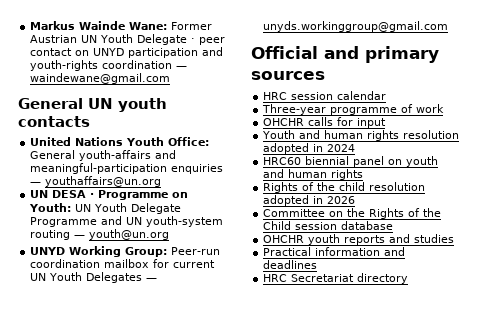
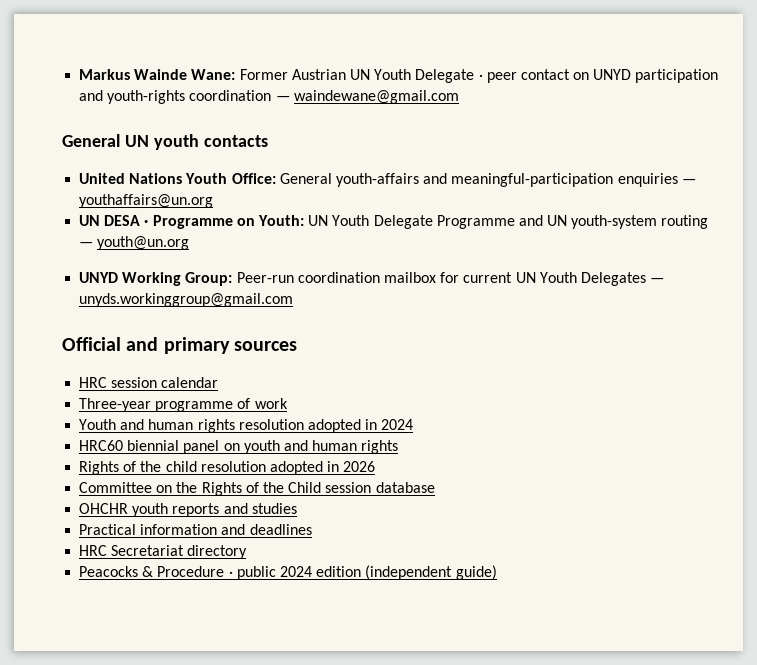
[263,117,387,128] // OHCHR calls for input -> (288, 403) none
(409, 278) none -> [79,565,497,580] // Peacocks & Procedure · public 2024 edition (independent guide)

